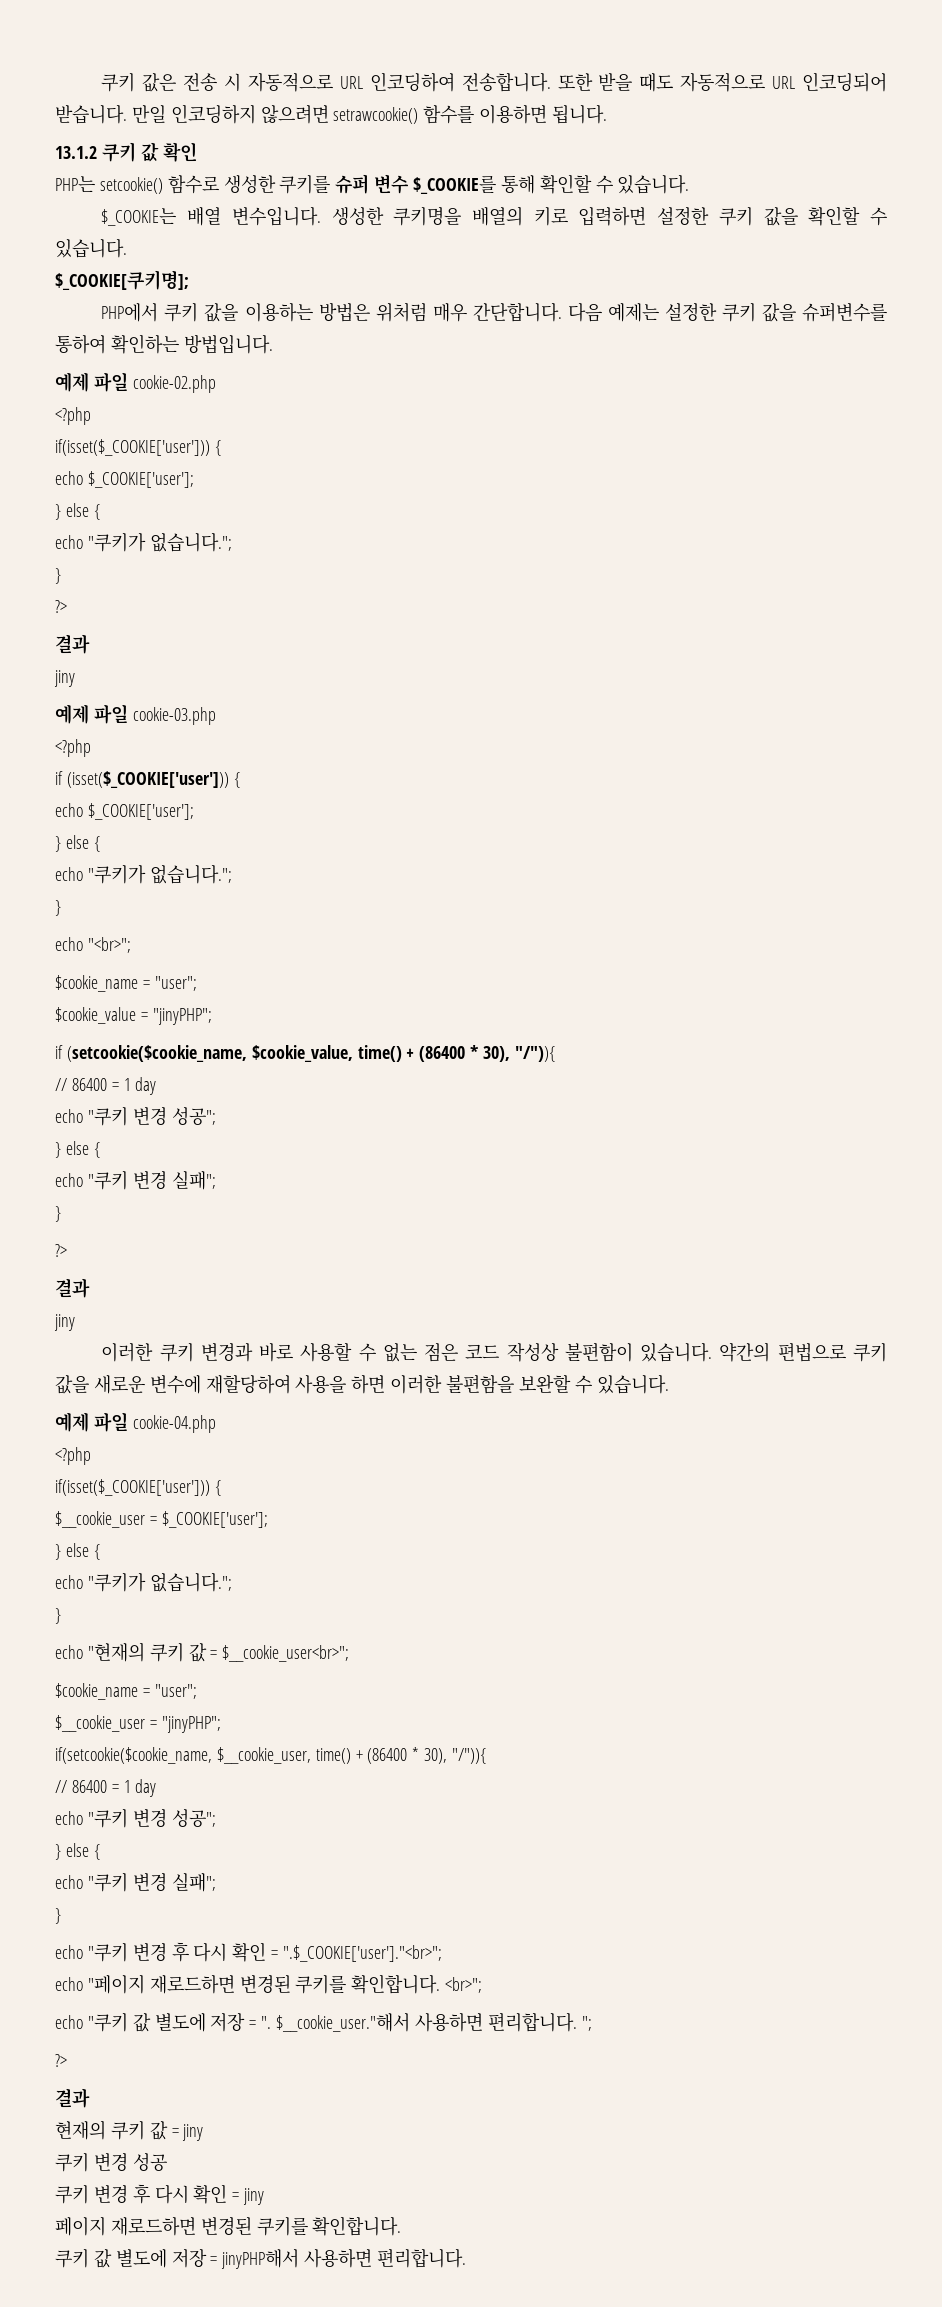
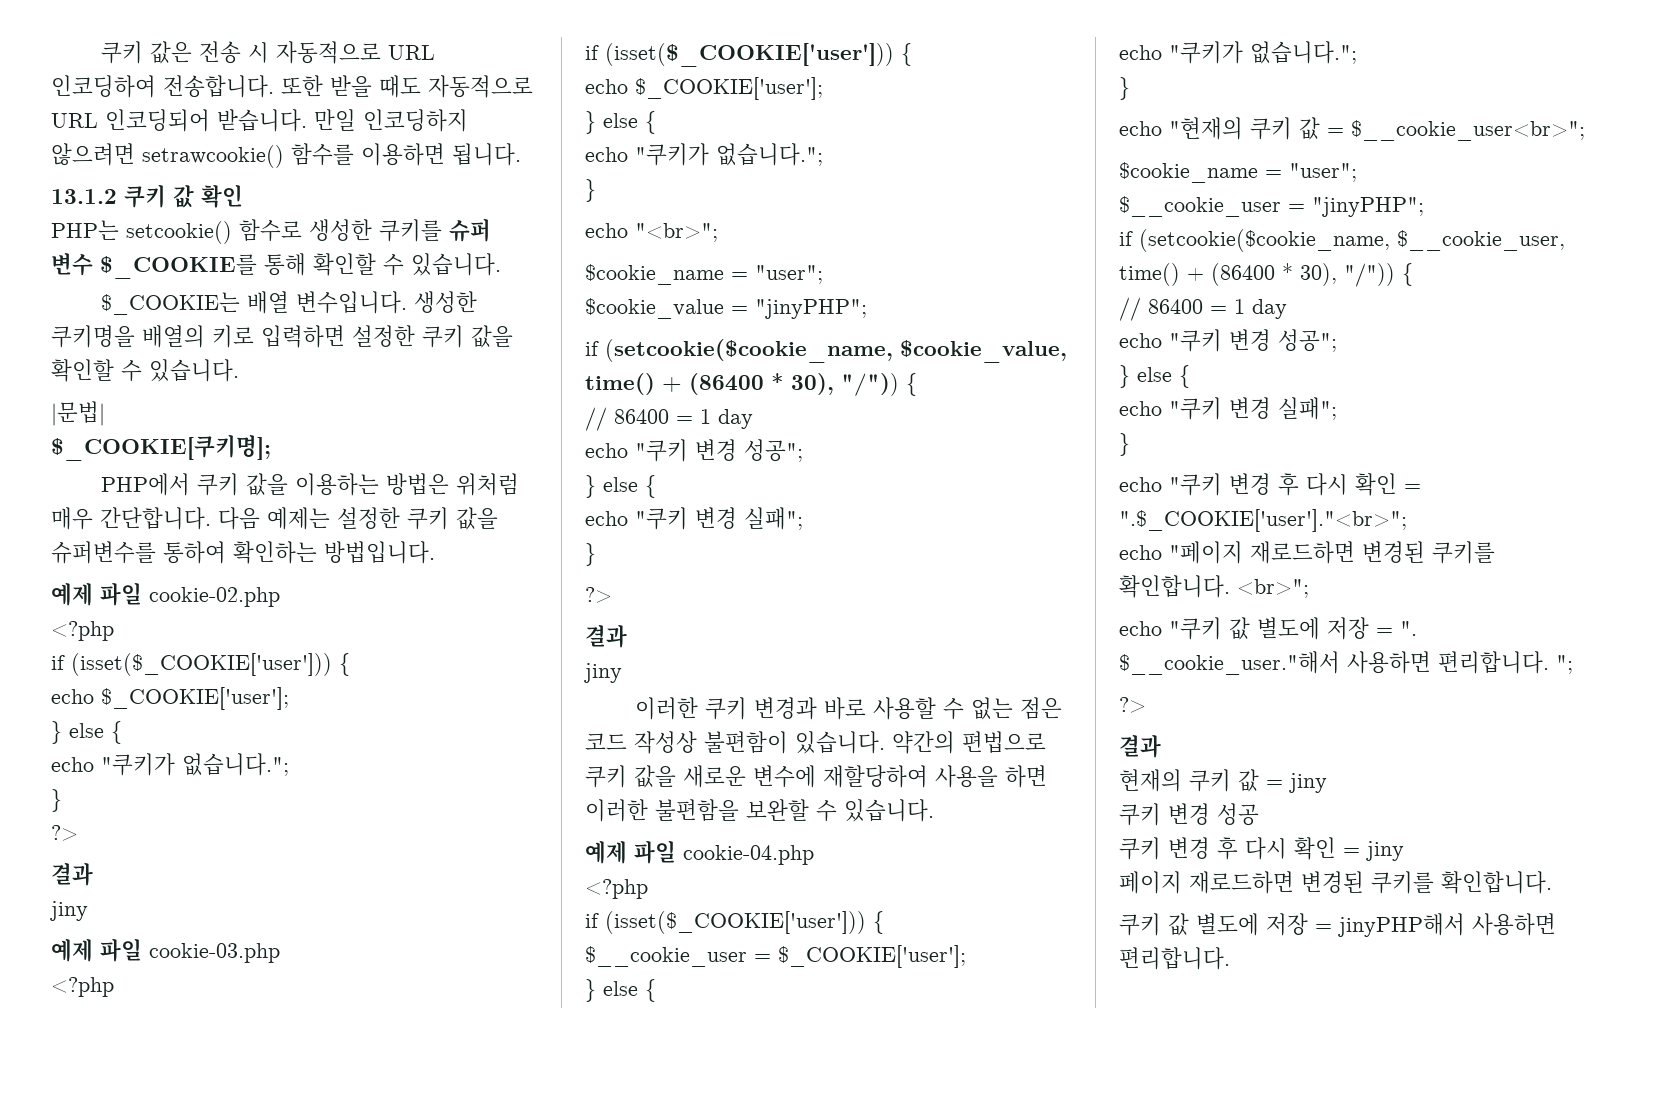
(127, 248) none -> [51,401,105,426] // |문법|
[55,439,210,456] if(isset($_COOKIE['user'])) -> [51,653,332,676] if (isset($_COOKIE['user']))
[514,1046,555,1062] "/")){ -> [841,373,917,396] "/")) {
[55,1479,210,1496] if(isset($_COOKIE['user'])) -> [585,911,866,934] if (isset($_COOKIE['user']))
[55,1747,212,1764] if(setcookie($cookie_name, -> [1119,229,1390,252] if (setcookie($cookie_name,
[452,1748,487,1764] "/")){ -> [1344,263,1413,287] "/")) {

